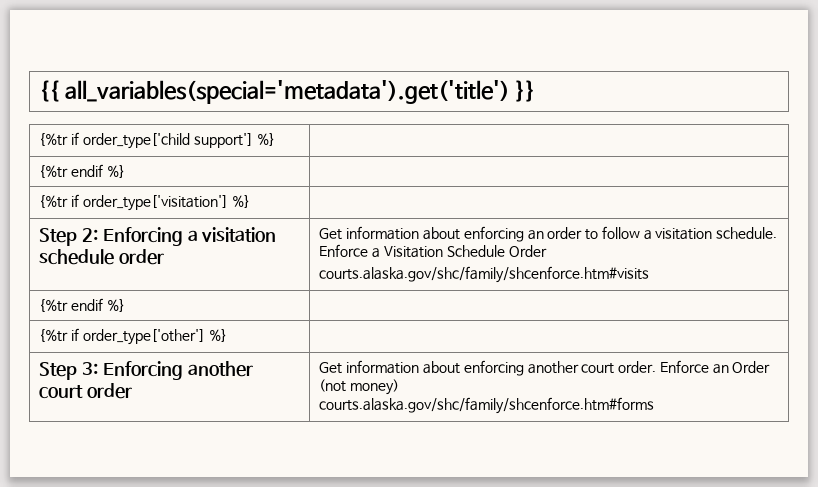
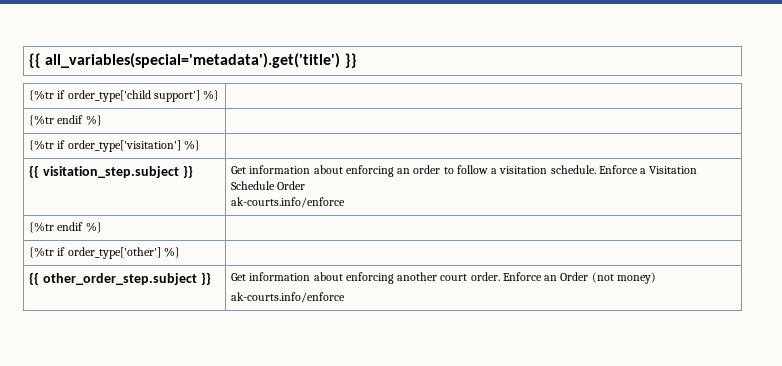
[39,227,277,246] [39,249,165,265] Step 2: Enforcing a visitation schedule order -> [29,165,193,178] {{ visitation_step.subject }}
[319,266,650,283] courts.alaska.gov/shc/family/shcenforce.htm#visits -> [231,197,346,208] ak-courts.info/enforce
[39,361,253,380] [39,383,133,399] Step 3: Enforcing another court order -> [29,272,211,285] {{ other_order_step.subject }}
[319,397,655,414] courts.alaska.gov/shc/family/shcenforce.htm#forms -> [231,292,346,303] ak-courts.info/enforce

